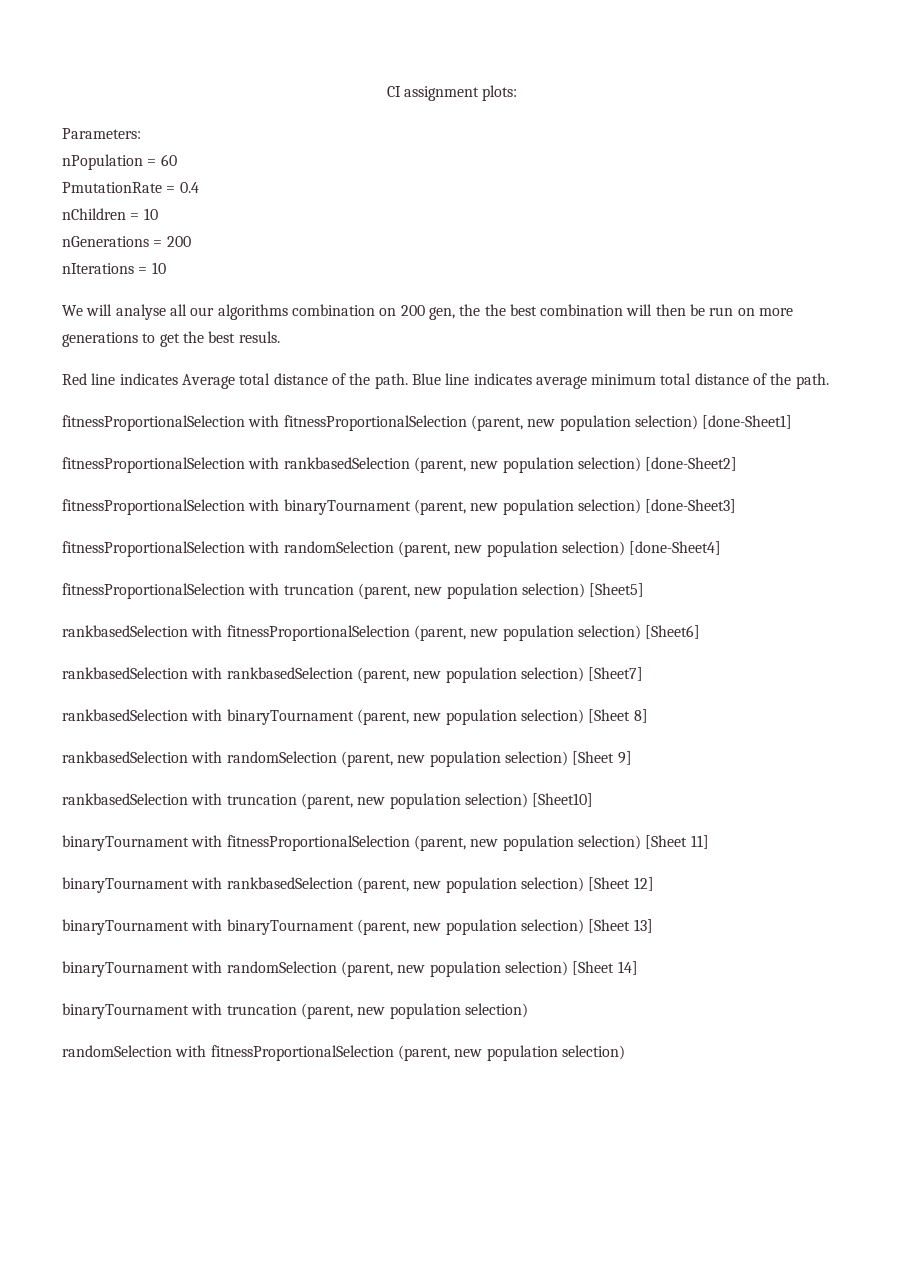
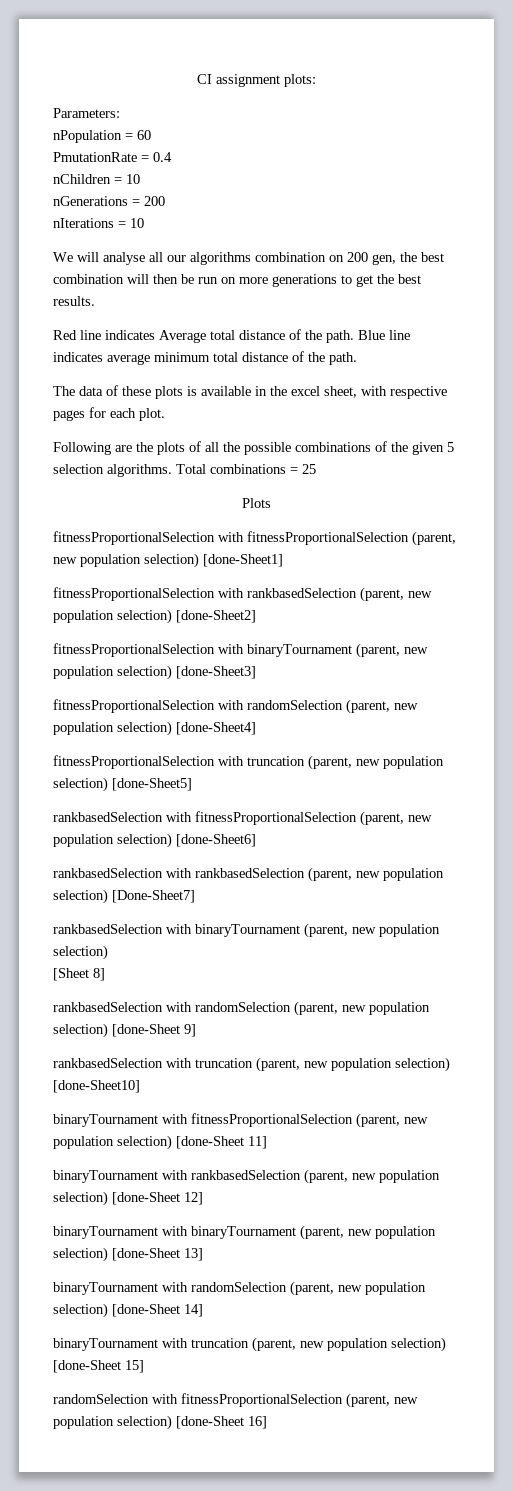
[484,304,506,316] the -> (417, 257) none
[238,331,280,343] resuls. -> [53,296,95,306] results.
(829, 381) none -> [53,385,447,399] [53,407,165,421] [53,441,454,455] [53,464,316,477] [242,498,271,508] // The data of these plots is available in the excel sheet, with respective pages for each plot. // Following are the plots of all the possible combinations of the given 5 selection algorithms. Total combinations = 25 // Plots
[589,583,645,597] [Sheet5] -> [112,778,192,791] [done-Sheet5]
[645,625,701,639] [Sheet6] -> [176,834,256,847] [done-Sheet6]
[588,667,644,681] [Sheet7] -> [112,890,195,903] [Done-Sheet7]
(584, 716) none -> (108, 952) //
[572,751,615,765] [Sheet -> [112,1024,180,1037] [done-Sheet
[532,793,594,807] [Sheet10] -> [53,1080,140,1093] [done-Sheet10]
[645,835,688,849] [Sheet -> [176,1136,244,1149] [done-Sheet
[588,877,631,891] [Sheet -> [112,1192,180,1205] [done-Sheet
[588,919,631,933] [Sheet -> [112,1248,180,1261] [done-Sheet
[572,961,615,975] [Sheet -> [112,1304,180,1317] [done-Sheet
(528, 1010) none -> [53,1360,144,1373] [done-Sheet 15]
(625, 1052) none -> [176,1416,267,1429] [done-Sheet 16]

